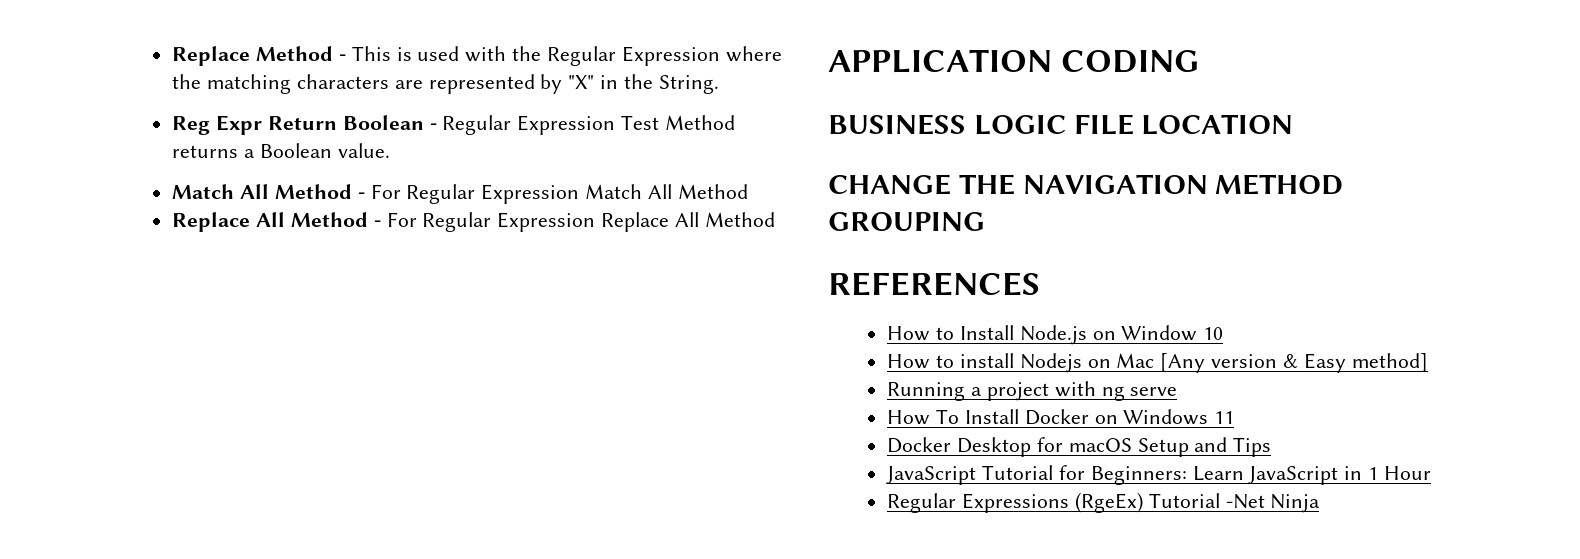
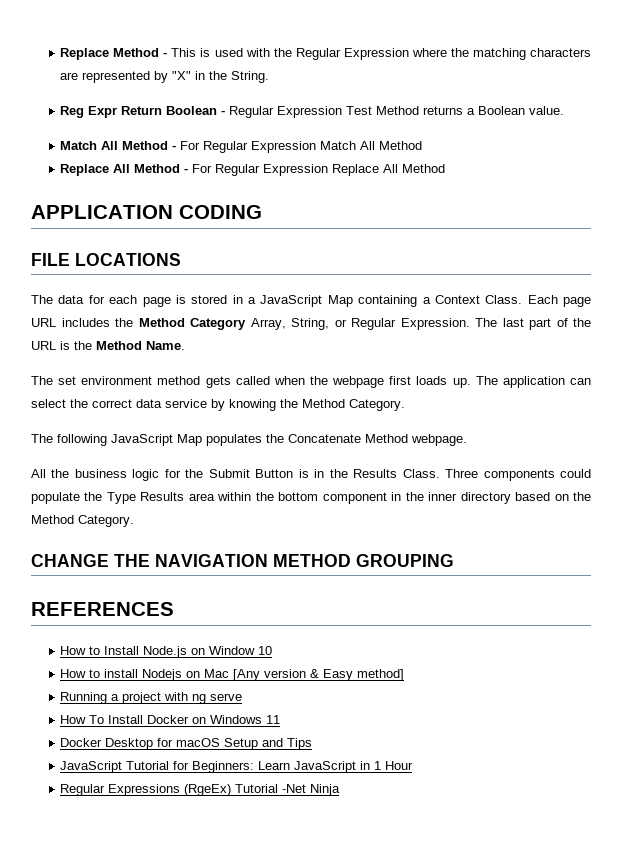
[828,114,1294,135] BUSINESS LOGIC FILE LOCATION -> [31,253,181,266] [31,295,591,307] [31,318,591,330] [31,341,185,350] [31,376,592,388] [31,399,405,411] [31,434,467,446] [31,469,591,481] [31,492,591,504] [31,515,134,527] FILE LOCATIONS // The data for each page is stored in a JavaScript Map containing a Context Class. Each page URL includes the Method Category Array, String, or Regular Expression. The last part of the URL is the Method Name. // The set environment method gets called when the webpage first loads up. The application can select the correct data service by knowing the Method Category. // The following JavaScript Map populates the Concatenate Method webpage. // All the business logic for the Submit Button is in the Results Class. Three components could populate the Type Results area within the bottom component in the inner directory based on the Method Category.

